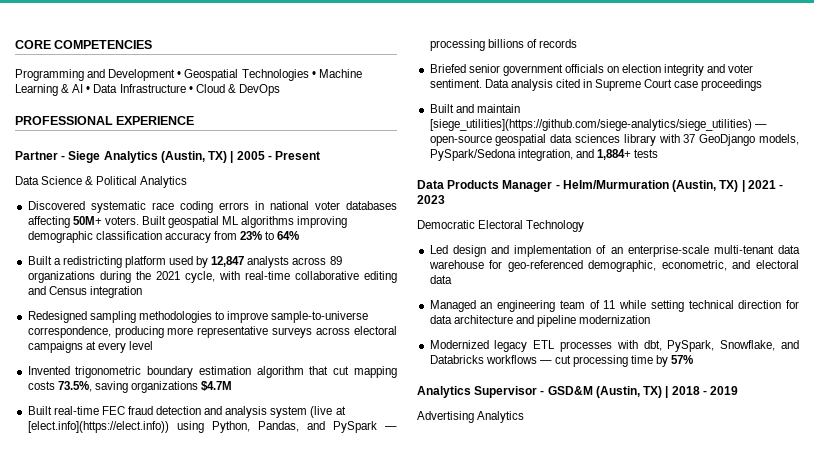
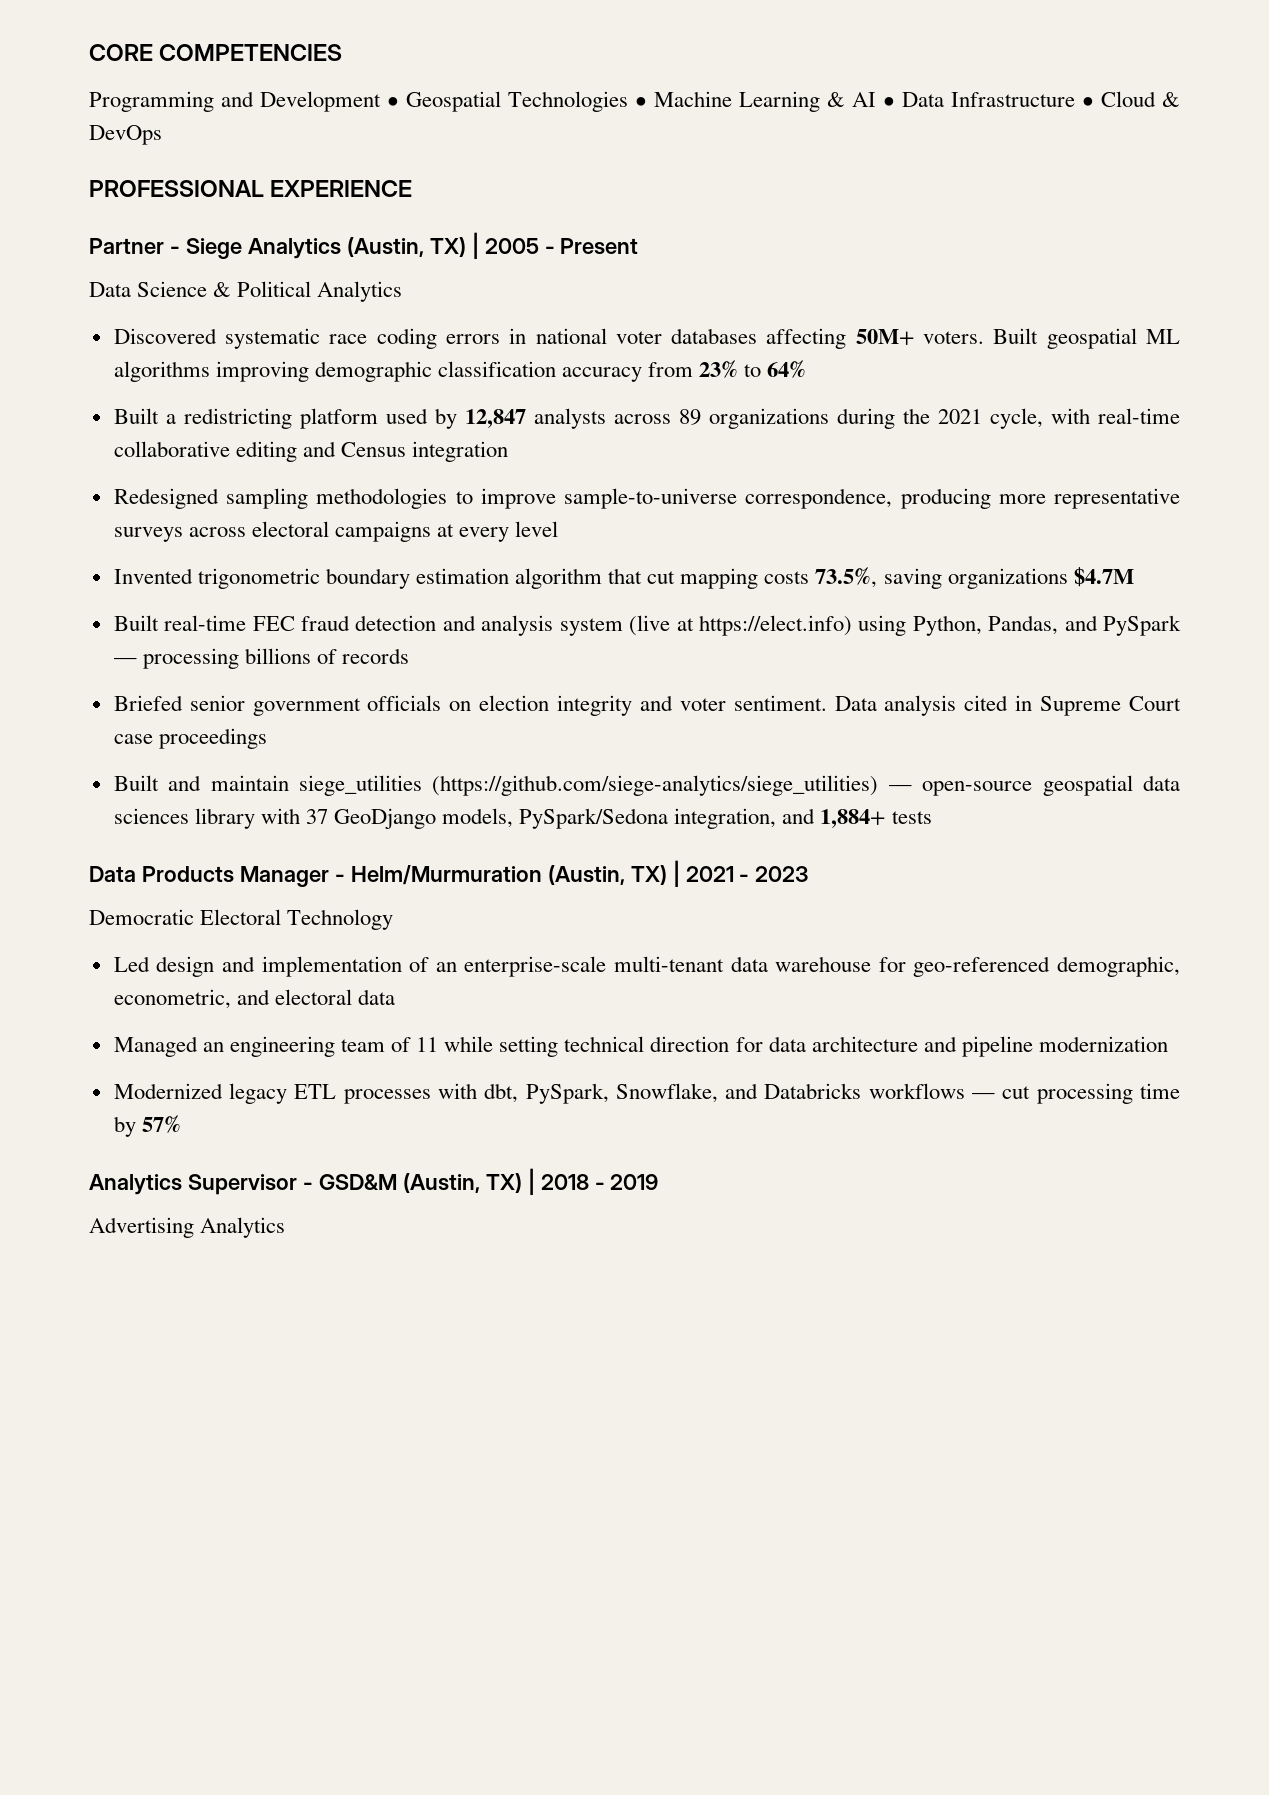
[27,421,169,433] [elect.info](https://elect.info)) -> [698,615,852,636] https://elect.info)
[429,119,752,131] [siege_utilities](https://github.com/siege-analytics/siege_utilities) -> [298,775,879,796] siege_utilities (https://github.com/siege-analytics/siege_utilities)

